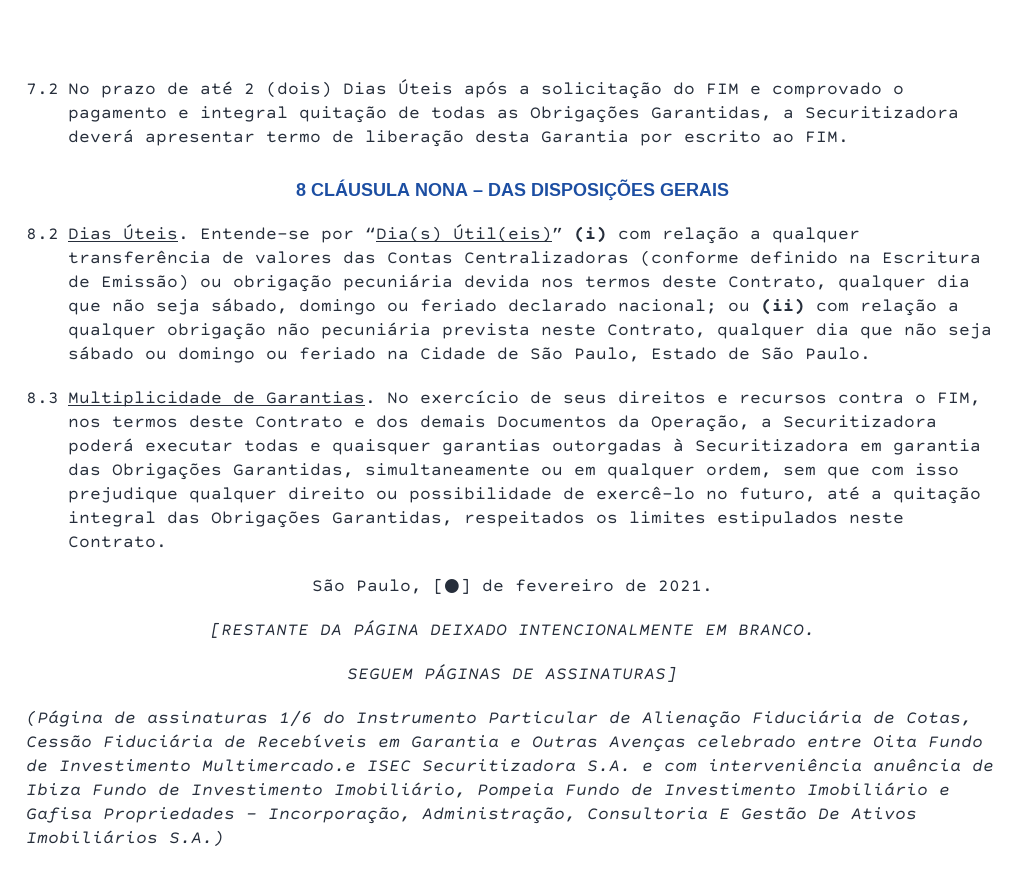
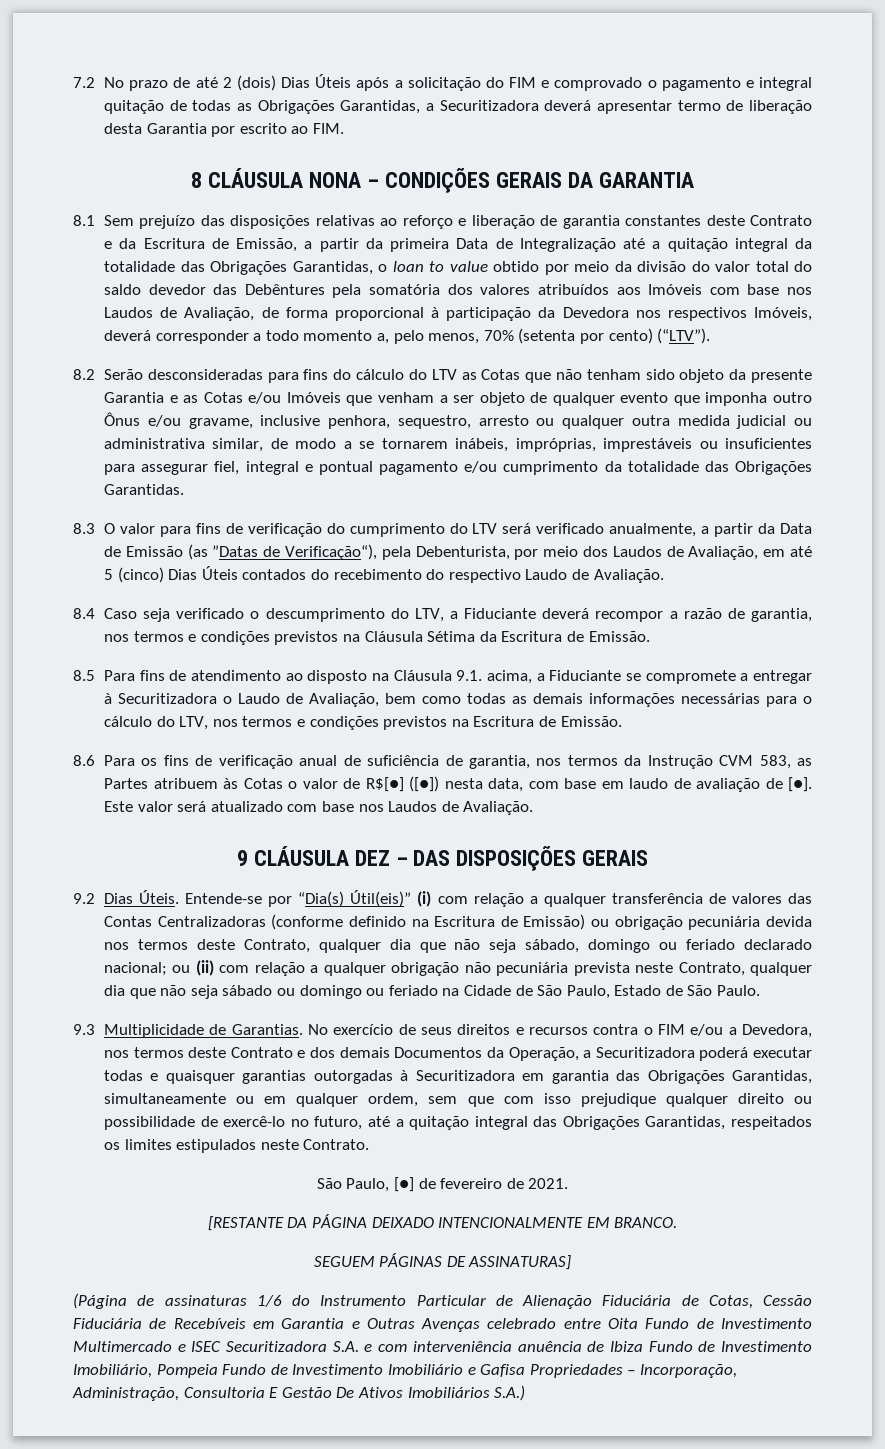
(483, 193) none -> [384,167,694,193] [73,215,812,229] [104,238,812,252] [104,261,812,275] [104,284,812,298] [104,307,812,321] [104,328,711,344] [73,369,812,383] [104,392,812,406] [104,412,812,429] [104,438,812,452] [104,461,812,475] [104,484,185,495] [73,523,812,537] [104,544,813,560] [104,566,664,583] [73,608,812,622] [104,631,650,645] [73,670,812,684] [104,693,813,707] [104,716,622,730] [73,755,812,769] [104,776,813,792] [104,801,534,815] [236,846,408,866] CONDIÇÕES GERAIS DA GARANTIA // 8.1 Sem prejuízo das disposições relativas ao reforço e liberação de garantia constantes deste Contrato e da Escritura de Emissão, a partir da primeira Data de Integralização até a quitação integral da totalidade das Obrigações Garantidas, o loan to value obtido por meio da divisão do valor total do saldo devedor das Debêntures pela somatória dos valores atribuídos aos Imóveis com base nos Laudos de Avaliação, de forma proporcional à participação da Devedora nos respectivos Imóveis, deverá corresponder a todo momento a, pelo menos, 70% (setenta por cento) (“LTV”). // 8.2 Serão desconsideradas para fins do cálculo do LTV as Cotas que não tenham sido objeto da presente Garantia e as Cotas e/ou Imóveis que venham a ser objeto de qualquer evento que imponha outro Ônus e/ou gravame, inclusive penhora, sequestro, arresto ou qualquer outra medida judicial ou administrativa similar, de modo a se tornarem inábeis, impróprias, imprestáveis ou insuficientes para assegurar fiel, integral e pontual pagamento e/ou cumprimento da totalidade das Obrigações Garantidas. // 8.3 O valor para fins de verificação do cumprimento do LTV será verificado anualmente, a partir da Data de Emissão (as ”Datas de Verificação“), pela Debenturista, por meio dos Laudos de Avaliação, em até 5 (cinco) Dias Úteis contados do recebimento do respectivo Laudo de Avaliação. // 8.4 Caso seja verificado o descumprimento do LTV, a Fiduciante deverá recompor a razão de garantia, nos termos e condições previstos na Cláusula Sétima da Escritura de Emissão. // 8.5 Para fins de atendimento ao disposto na Cláusula 9.1. acima, a Fiduciante se compromete a entregar à Securitizadora o Laudo de Avaliação, bem como todas as demais informações necessárias para o cálculo do LTV, nos termos e condições previstos na Escritura de Emissão. // 8.6 Para os fins de verificação anual de suficiência de garantia, nos termos da Instrução CVM 583, as Partes atribuem às Cotas o valor de R$[●] ([●]) nesta data, com base em laudo de avaliação de [●]. Este valor será atualizado com base nos Laudos de Avaliação. // 9 CLÁUSULA DEZ –
[26,228,59,240] 8.2 -> [73,893,95,904] 9.2
[26,392,59,404] 8.3 -> [73,1024,95,1035] 9.3
[937,392,981,406] FIM, -> [658,1024,812,1038] FIM e/ou a Devedora,
[202,759,356,772] Multimercado.e -> [73,1341,186,1352] Multimercado e

